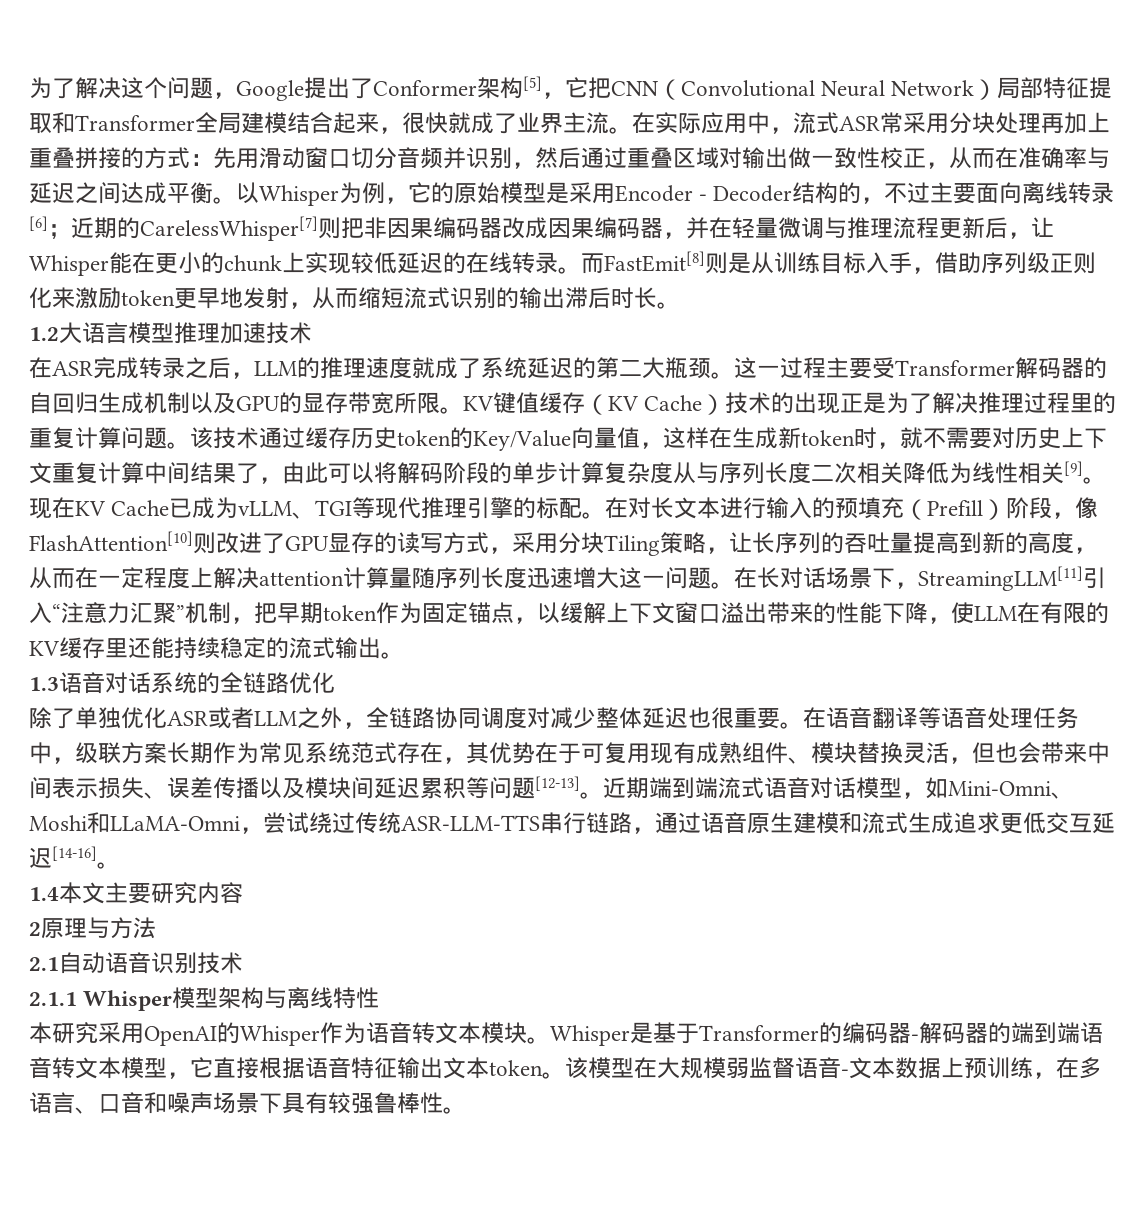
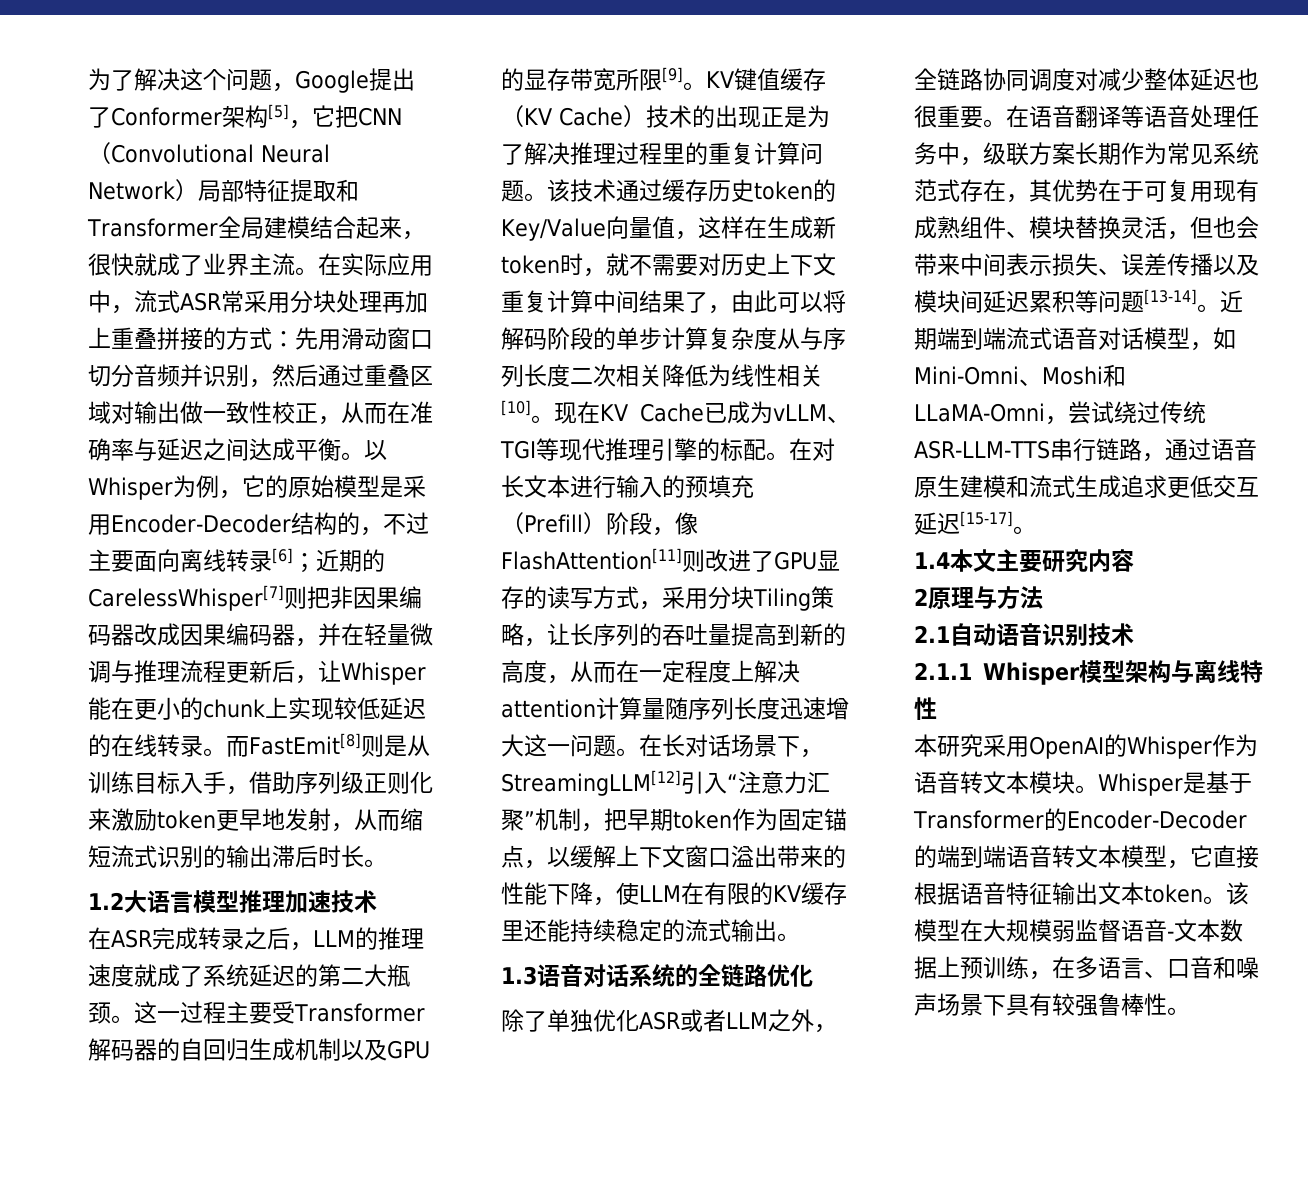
[615,185,793,202] Encoder - Decoder -> [111,514,291,533] Encoder-Decoder
(440, 403) none -> [662,67,683,83] [9]
[1064,461,1083,476] [9] -> [501,400,531,416] [10]
[29,531,193,551] FlashAttention[10] -> [501,548,682,570] FlashAttention[11]
[918,566,1083,591] StreamingLLM[11] -> [501,770,681,796] StreamingLLM[12]
[535,776,580,791] [12-13] -> [1144,289,1197,305] [13-14]
[52,846,97,861] [14-16] -> [960,511,1013,527] [15-17]
[842,1022,988,1044] 编码器-解码器 -> [1066,810,1247,829] Encoder-Decoder

